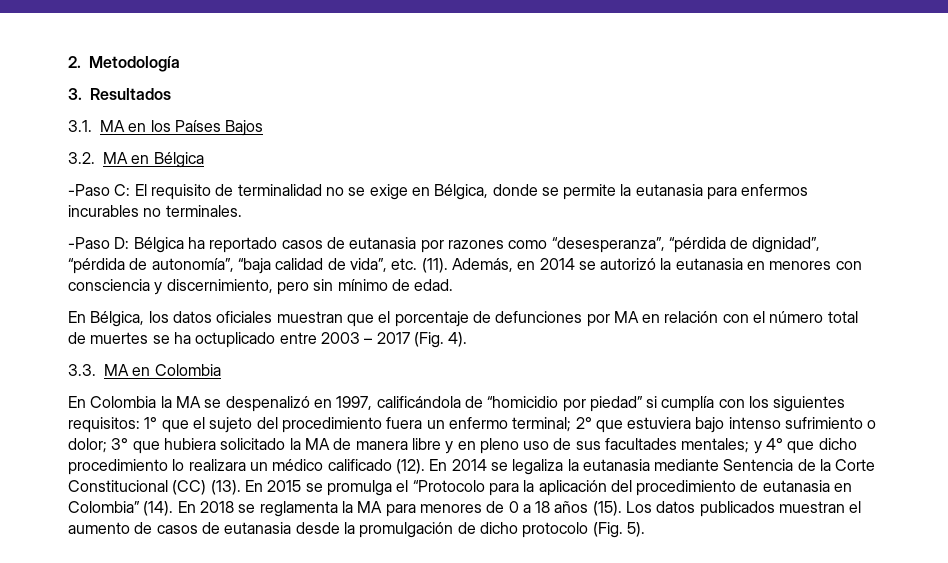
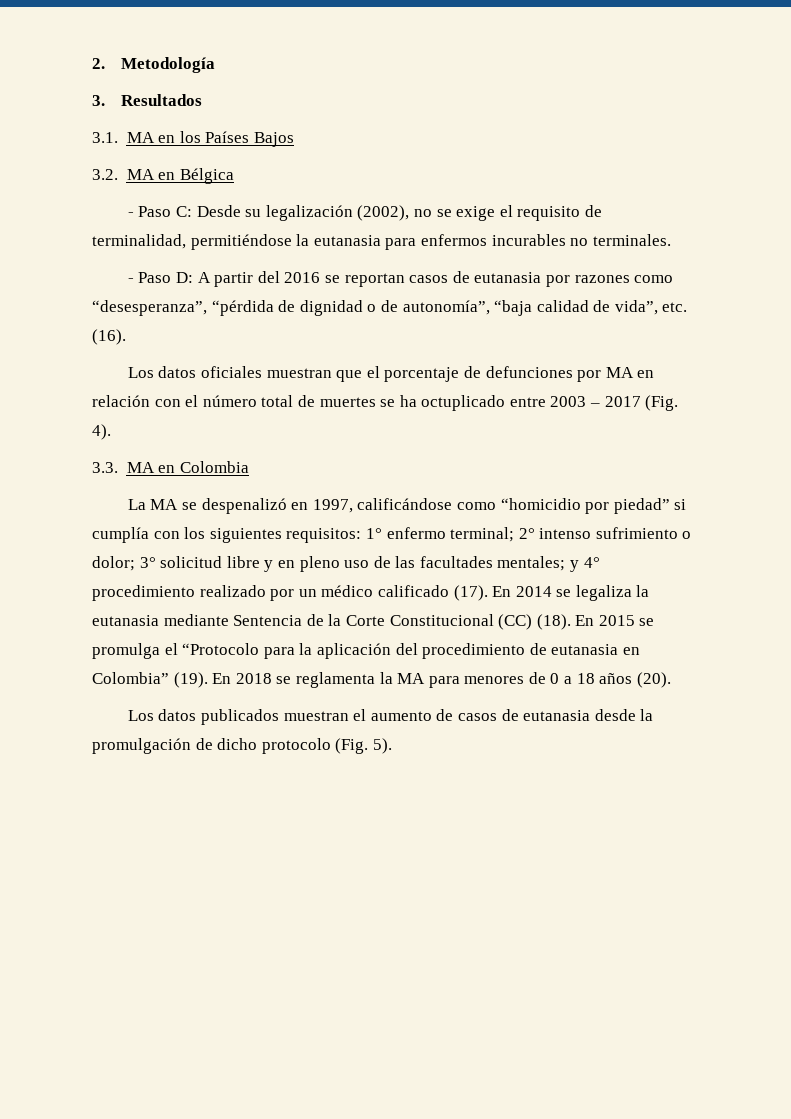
[68,184,617,200] -Paso C: El requisito de terminalidad no se exige en Bélgica, donde se permite -> [127,205,602,221] [92,234,292,250] - Paso C: Desde su legalización (2002), no se exige el requisito de terminalidad, permitiéndose
[68,237,278,253] -Paso D: Bélgica ha reportado -> [127,271,405,287] - Paso D: A partir del 2016 se reportan
[752,237,821,253] [68,258,125,274] dignidad”, “pérdida -> [299,300,377,316] dignidad o
[421,258,862,273] [68,279,454,295] [68,311,169,327] (11). Además, en 2014 se autorizó la eutanasia en menores con consciencia y discernimiento, pero sin mínimo de edad. // En Bélgica, los -> [92,329,126,345] [127,367,154,378] (16). // Los
[68,396,172,408] En Colombia la -> [127,499,146,510] La
[376,396,483,408] calificándola de -> [357,498,496,510] calificándose como
[161,417,725,433] que el sujeto del procedimiento fuera un enfermo terminal; 2° que estuviera bajo -> [386,527,535,542] enfermo terminal; 2°
[132,438,408,454] que hubiera solicitado la MA de manera -> [160,556,223,568] solicitud
[575,441,601,450] sus -> [395,556,416,568] las
[787,438,857,454] [68,459,246,475] que dicho procedimiento lo realizara -> [92,585,295,601] procedimiento realizado por
[395,459,425,474] (12). -> [453,585,488,601] (17).
[210,480,241,495] (13). -> [536,614,571,630] (18).
[143,501,174,516] (14). -> [173,672,208,688] (19).
[592,501,622,516] (15). -> [636,672,671,688] (20). //

